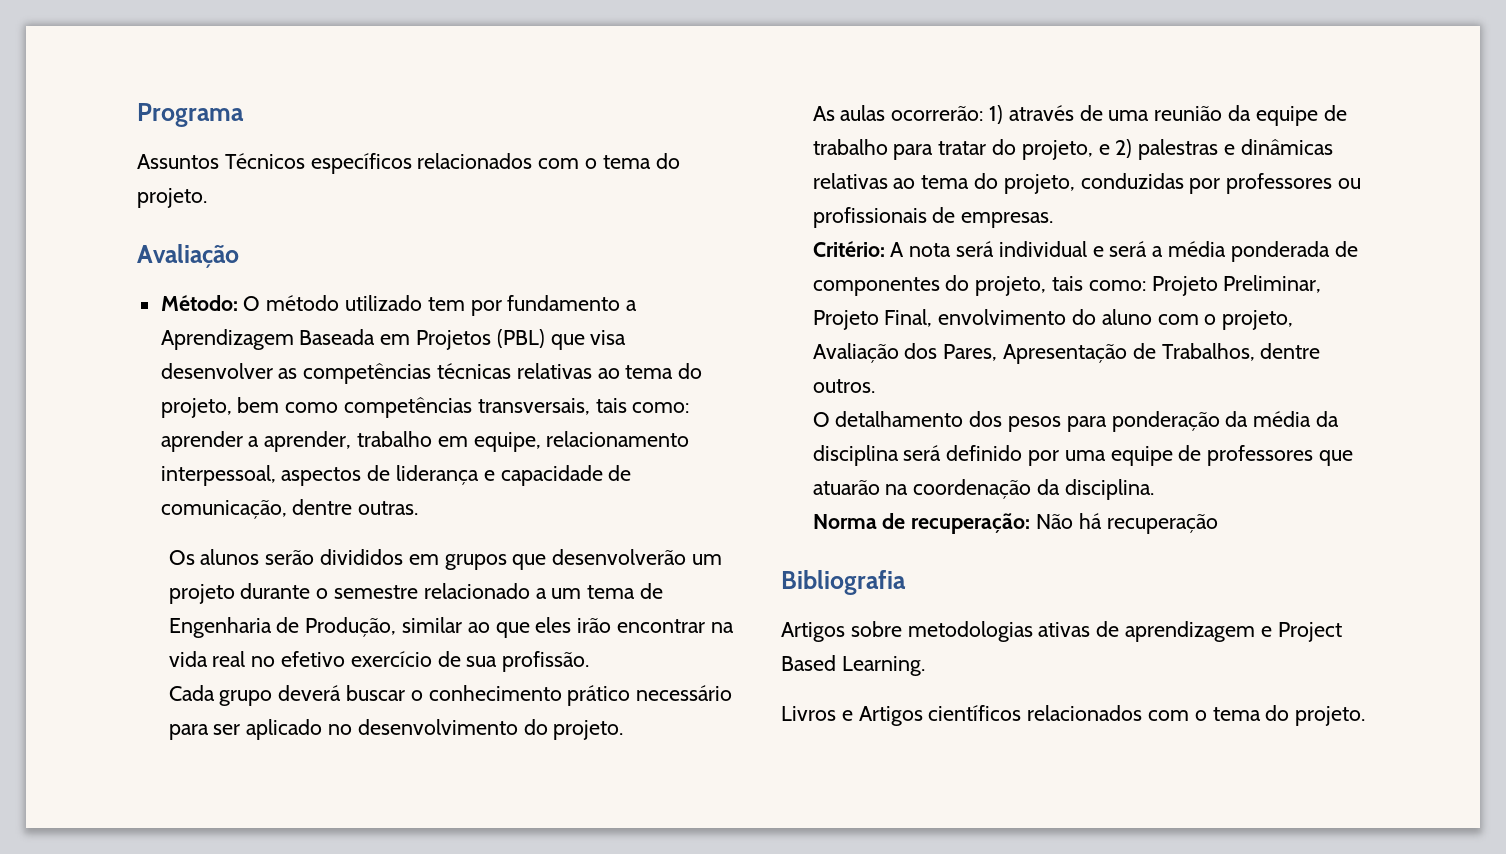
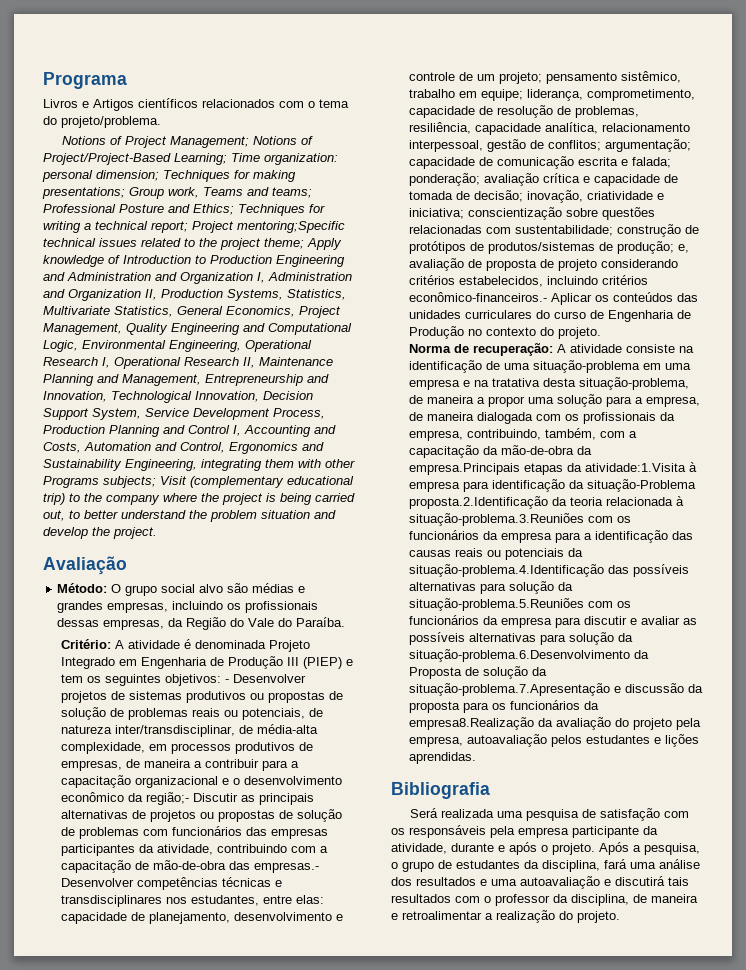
[137,153,680,174] [137,188,207,208] [137,244,239,268] [160,295,638,316] [160,329,627,350] [160,363,703,384] [160,397,690,418] [160,431,690,452] [160,465,632,486] [160,499,419,519] [168,549,723,570] [168,583,664,604] [168,617,734,638] [168,651,590,672] [168,685,733,706] [168,719,624,740] [812,105,1347,126] [812,139,1333,160] [812,173,1362,194] [812,207,1054,228] [812,241,1358,262] [812,275,1322,296] [812,309,1294,330] [812,343,1321,364] [812,379,875,393] [812,411,1340,432] [812,445,1354,466] [812,479,1154,500] [812,513,1218,534] [781,570,906,595] [781,621,1342,642] [781,655,925,676] // Assuntos Técnicos específicos relacionados com o tema do projeto. // Avaliação // Método: O método utilizado tem por fundamento a Aprendizagem Baseada em Projetos (PBL) que visa desenvolver as competências técnicas relativas ao tema do projeto, bem como competências transversais, tais como: aprender a aprender, trabalho em equipe, relacionamento interpessoal, aspectos de liderança e capacidade de comunicação, dentre outras. // Os alunos serão divididos em grupos que desenvolverão um projeto durante o semestre relacionado a um tema de Engenharia de Produção, similar ao que eles irão encontrar na vida real no efetivo exercício de sua profissão. // Cada grupo deverá buscar o conhecimento prático necessário para ser aplicado no desenvolvimento do projeto. // As aulas ocorrerão: 1) através de uma reunião da equipe de trabalho para tratar do projeto, e 2) palestras e dinâmicas relativas ao tema do projeto, conduzidas por professores ou profissionais de empresas. // Critério: A nota será individual e será a média ponderada de componentes do projeto, tais como: Projeto Preliminar, Projeto Final, envolvimento do aluno com o projeto, Avaliação dos Pares, Apresentação de Trabalhos, dentre outros. // O detalhamento dos pesos para ponderação da média da disciplina será definido por uma equipe de professores que atuarão na coordenação da disciplina. // Norma de recuperação: Não há recuperação // Bibliografia // Artigos sobre metodologias ativas de aprendizagem e Project Based Learning. -> (127, 80) none
(1290, 713) none -> [61,116,161,128] [62,136,314,148] [43,153,338,165] [42,170,296,182] [42,187,312,199] [43,204,325,216] [43,221,345,233] [43,238,342,250] [43,255,345,267] [43,272,352,284] [43,289,346,301] [43,306,341,318] [43,323,352,335] [43,340,312,352] [43,357,333,369] [43,374,329,386] [43,391,313,403] [43,408,325,420] [43,425,336,437] [43,442,324,454] [43,459,355,471] [43,476,354,488] [43,493,355,505] [43,510,336,522] [43,527,157,539] [43,556,127,575] [57,583,306,596] [57,601,319,613] [57,617,346,630] [61,639,311,652] [61,656,354,669] [61,674,307,686] [61,691,344,703] [61,707,324,720] [61,724,319,737] [61,742,314,754] [61,759,300,771] [61,775,343,788] [61,792,315,805] [61,809,343,822] [61,826,329,839] [61,844,329,856] [61,860,320,873] [61,877,283,890] [61,895,325,907] [61,912,344,924] [409,71,682,84] [409,89,696,101] [409,105,640,118] [409,122,691,135] [409,139,692,152] [409,156,672,169] [409,173,679,186] [409,190,665,203] [409,207,656,220] [409,224,700,237] [409,241,690,254] [409,258,679,271] [409,275,649,287] [409,292,699,305] [409,310,692,322] [409,326,602,339] [409,343,695,356] [409,360,692,373] [409,377,690,390] [409,394,701,407] [409,412,676,424] [409,428,638,441] [409,445,593,458] [409,462,698,475] [409,479,697,492] [409,496,685,509] [409,513,632,526] [409,530,694,543] [409,548,584,560] [409,564,690,577] [409,581,574,594] [409,598,632,611] [409,615,698,628] [409,632,634,645] [409,649,650,662] [409,666,548,679] [409,683,704,696] [409,700,600,713] [409,717,702,730] [409,734,700,747] [409,752,477,764] [391,782,490,799] [410,808,690,821] [391,825,658,838] [391,842,700,855] [391,859,700,872] [391,876,689,889] [391,894,698,906] [391,910,573,923] projeto/problema. // Notions of Project Management; Notions of Project/Project-Based Learning; Time organization: personal dimension; Techniques for making presentations; Group work, Teams and teams; Professional Posture and Ethics; Techniques for writing a technical report; Project mentoring;Specific technical issues related to the project theme; Apply knowledge of Introduction to Production Engineering and Administration and Organization I, Administration and Organization II, Production Systems, Statistics, Multivariate Statistics, General Economics, Project Management, Quality Engineering and Computational Logic, Environmental Engineering, Operational Research I, Operational Research II, Maintenance Planning and Management, Entrepreneurship and Innovation, Technological Innovation, Decision Support System, Service Development Process, Production Planning and Control I, Accounting and Costs, Automation and Control, Ergonomics and Sustainability Engineering, integrating them with other Programs subjects; Visit (complementary educational trip) to the company where the project is being carried out, to better understand the problem situation and develop the project. // Avaliação // Método: O grupo social alvo são médias e grandes empresas, incluindo os profissionais dessas empresas, da Região do Vale do Paraíba. // Critério: A atividade é denominada Projeto Integrado em Engenharia de Produção III (PIEP) e tem os seguintes objetivos: - Desenvolver projetos de sistemas produtivos ou propostas de solução de problemas reais ou potenciais, de natureza inter/transdisciplinar, de média-alta complexidade, em processos produtivos de empresas, de maneira a contribuir para a capacitação organizacional e o desenvolvimento econômico da região;- Discutir as principais alternativas de projetos ou propostas de solução de problemas com funcionários das empresas participantes da atividade, contribuindo com a capacitação de mão-de-obra das empresas.- Desenvolver competências técnicas e transdisciplinares nos estudantes, entre elas: capacidade de planejamento, desenvolvimento e controle de um projeto; pensamento sistêmico, trabalho em equipe; liderança, comprometimento, capacidade de resolução de problemas, resiliência, capacidade analítica, relacionamento interpessoal, gestão de conflitos; argumentação; capacidade de comunicação escrita e falada; ponderação; avaliação crítica e capacidade de tomada de decisão; inovação, criatividade e iniciativa; conscientização sobre questões relacionadas com sustentabilidade; construção de protótipos de produtos/sistemas de produção; e, avaliação de proposta de projeto considerando critérios estabelecidos, incluindo critérios econômico-financeiros.- Aplicar os conteúdos das unidades curriculares do curso de Engenharia de Produção no contexto do projeto. // Norma de recuperação: A atividade consiste na identificação de uma situação-problema em uma empresa e na tratativa desta situação-problema, de maneira a propor uma solução para a empresa, de maneira dialogada com os profissionais da empresa, contribuindo, também, com a capacitação da mão-de-obra da empresa.Principais etapas da atividade:1.Visita à empresa para identificação da situação-Problema proposta.2.Identificação da teoria relacionada à situação-problema.3.Reuniões com os funcionários da empresa para a identificação das causas reais ou potenciais da situação-problema.4.Identificação das possíveis alternativas para solução da situação-problema.5.Reuniões com os funcionários da empresa para discutir e avaliar as possíveis alternativas para solução da situação-problema.6.Desenvolvimento da Proposta de solução da situação-problema.7.Apresentação e discussão da proposta para os funcionários da empresa8.Realização da avaliação do projeto pela empresa, autoavaliação pelos estudantes e lições aprendidas. // Bibliografia // Será realizada uma pesquisa de satisfação com os responsáveis pela empresa participante da atividade, durante e após o projeto. Após a pesquisa, o grupo de estudantes da disciplina, fará uma análise dos resultados e uma autoavaliação e discutirá tais resultados com o professor da disciplina, de maneira e retroalimentar a realização do

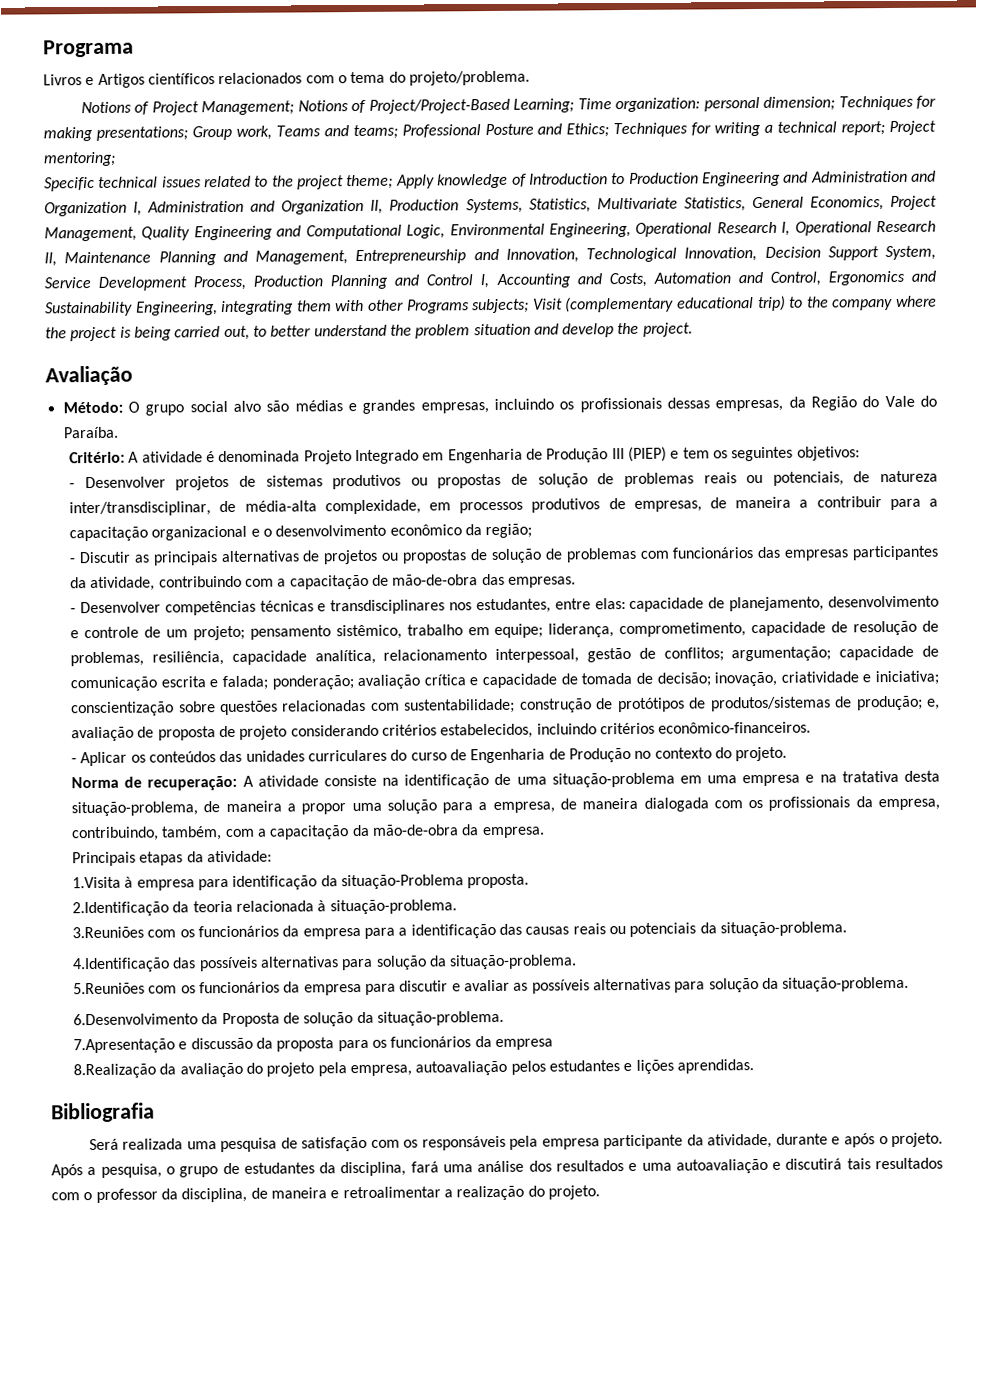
[237,221,345,233] mentoring;Specific -> [43,151,116,167] [44,176,95,192] mentoring; // Specific
(222, 680) none -> (860, 453) //
[146,792,190,805] região;- -> [485,523,533,539] [69,558,77,564] região; // -
[254,862,320,873] empresas.- -> [507,576,576,588] [70,608,77,614] empresas. // -
[409,292,548,302] econômico-financeiros.- -> [658,721,812,734] [71,758,78,764] econômico-financeiros. // -
[409,463,687,475] empresa.Principais etapas da atividade:1.Visita -> [482,826,545,839] [72,850,273,867] [72,876,122,889] empresa. // Principais etapas da atividade: // 1.Visita
[409,496,549,509] proposta.2.Identificação -> [467,873,530,889] [72,901,170,917] proposta. // 2.Identificação
[409,513,585,526] situação-problema.3.Reuniões -> [329,899,457,915] [72,926,145,939] situação-problema. // 3.Reuniões
[409,564,605,577] situação-problema.4.Identificação -> [719,921,847,937] [72,957,171,973] situação-problema. // 4.Identificação
[409,598,585,611] situação-problema.5.Reuniões -> [449,954,578,970] [73,982,146,995] situação-problema. // 5.Reuniões
[409,649,631,662] situação-problema.6.Desenvolvimento -> [782,976,910,992] [73,1013,199,1026] situação-problema. // 6.Desenvolvimento
[409,683,611,696] situação-problema.7.Apresentação -> [377,1010,505,1026] [73,1038,176,1054] situação-problema. // 7.Apresentação
[409,717,535,730] empresa8.Realização -> [494,1038,553,1051] [73,1063,157,1079] empresa // 8.Realização

